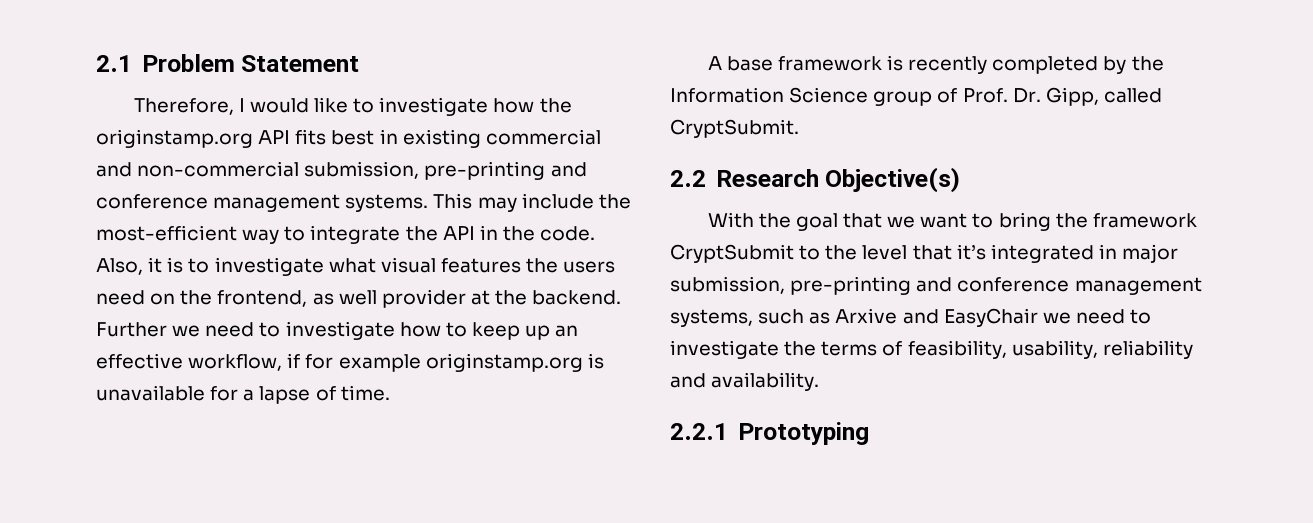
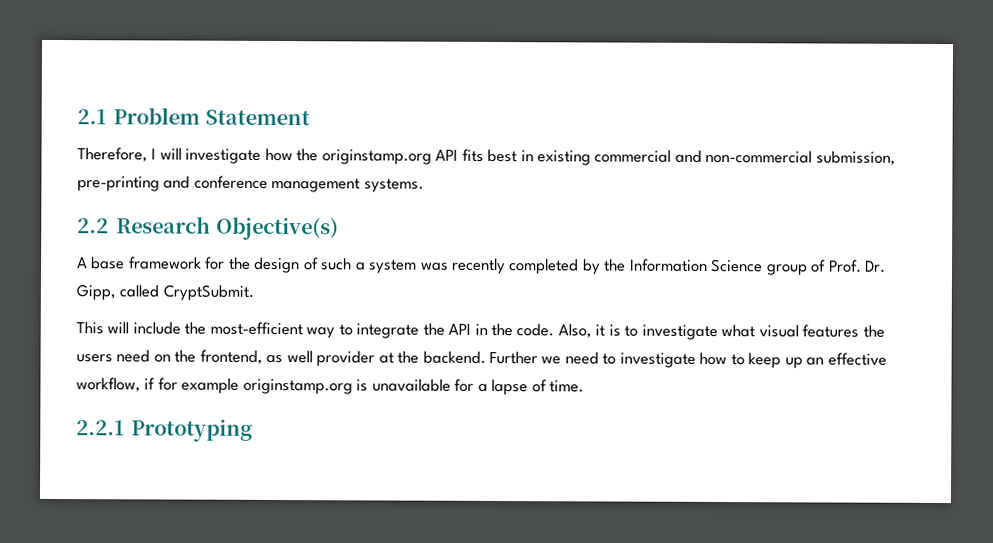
[249,97,375,113] would like to -> [159,147,182,160] will
[433,193,517,212] This may -> [77,216,339,241] [77,256,887,276] [76,284,254,301] [76,321,130,335] // 2.2 Research Objective(s) // A base framework for the design of such a system was recently completed by the Information Science group of Prof. Dr. Gipp, called CryptSubmit. // This will
[707,55,1164,74] [670,87,1162,106] [670,119,799,138] [670,167,961,193] [707,212,1197,231] [670,244,1179,263] [670,276,1202,295] [670,308,1152,327] [670,340,1193,359] [670,372,820,391] // A base framework is recently completed by the Information Science group of Prof. Dr. Gipp, called CryptSubmit. // 2.2 Research Objective(s) // With the goal that we want to bring the framework CryptSubmit to the level that it’s integrated in major submission, pre-printing and conference management systems, such as Arxive and EasyChair we need to investigate the terms of feasibility, usability, reliability and availability. -> (585, 386) none

